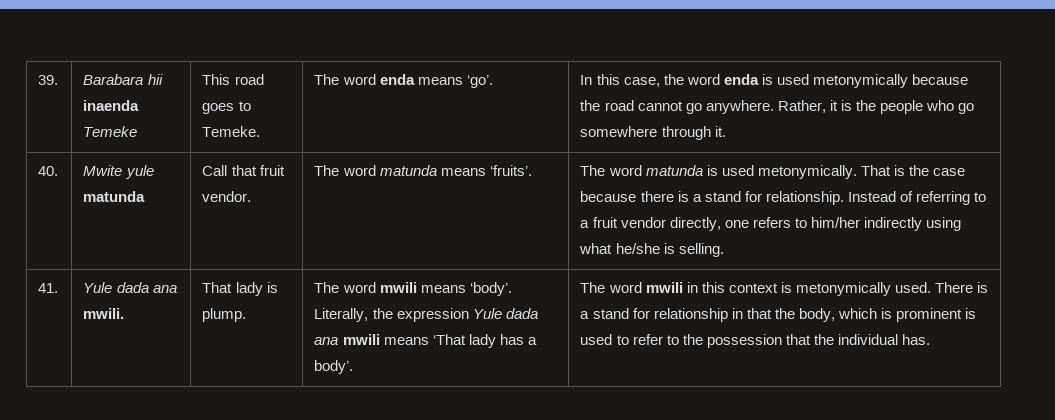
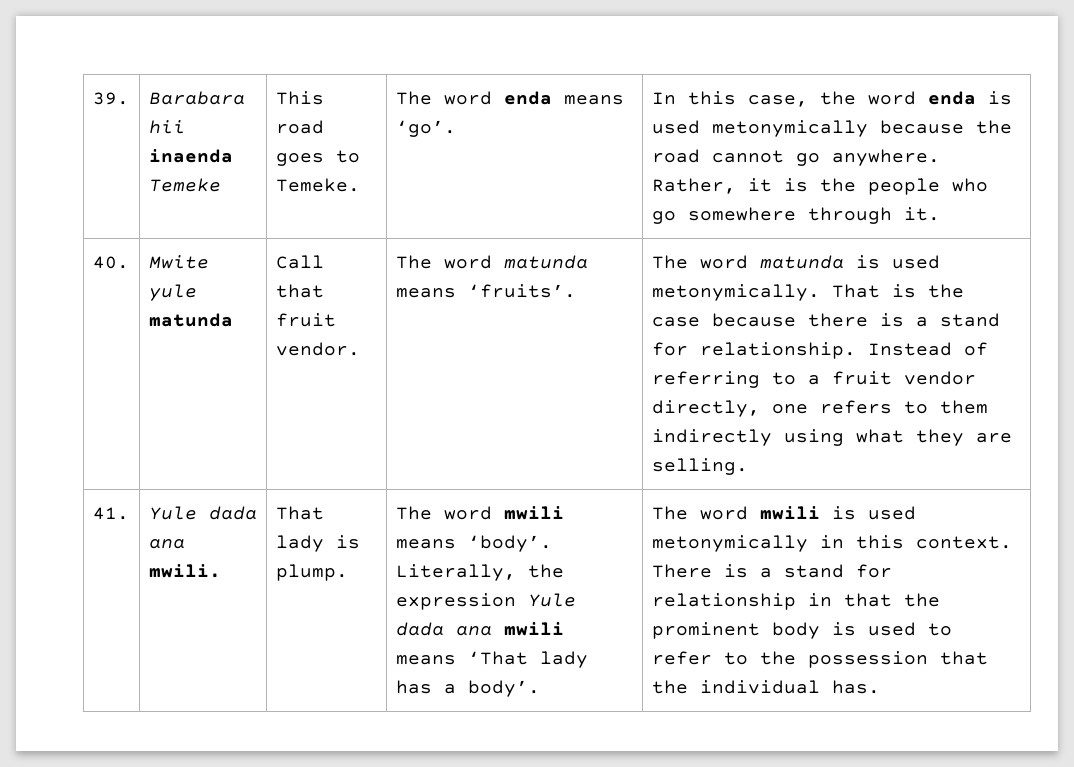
[810,217,860,228] him/her -> [939,400,988,414] them
[615,243,675,254] he/she is -> [915,429,1012,446] they are
[686,282,931,296] in this context is metonymically used. -> [831,506,916,520] [651,535,1012,552] is used metonymically in this context.
[798,308,962,322] body, which is prominent -> [651,622,820,639] prominent body

